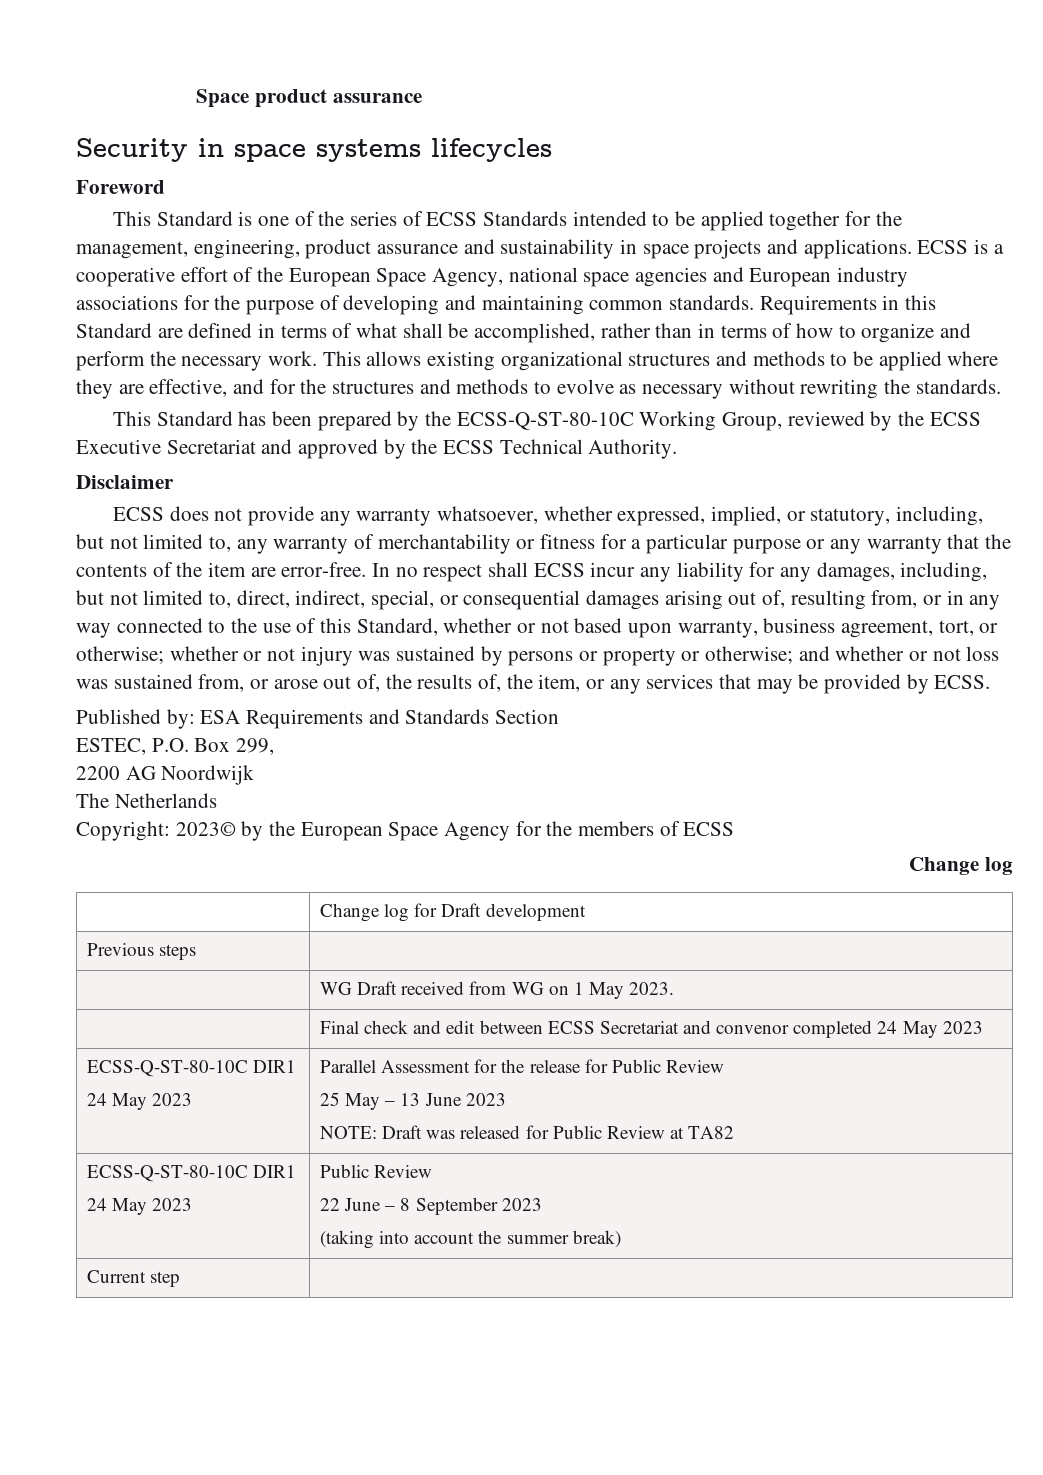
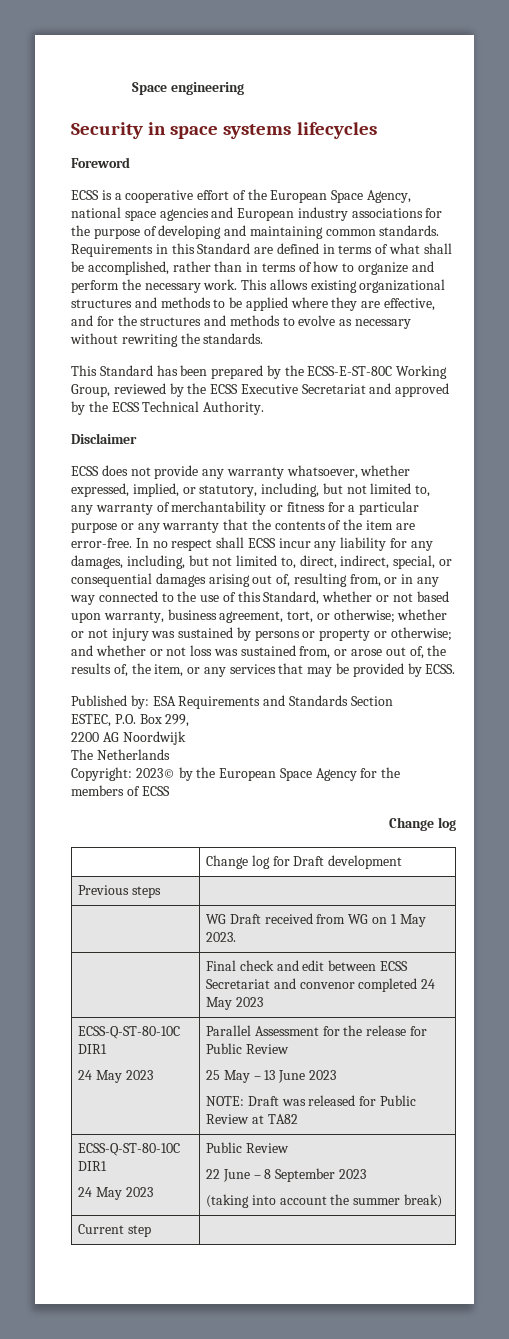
[196,89,422,108] Space product assurance -> [132,82,245,95] Space engineering
[112,211,902,231] [76,239,912,259] This Standard is one of the series of ECSS Standards intended to be applied together for the management, engineering, product assurance and sustainability in space projects and applications. -> (130, 162) none
[456,412,634,430] ECSS-Q-ST-80-10C -> [307,366,393,376] ECSS-E-ST-80C

